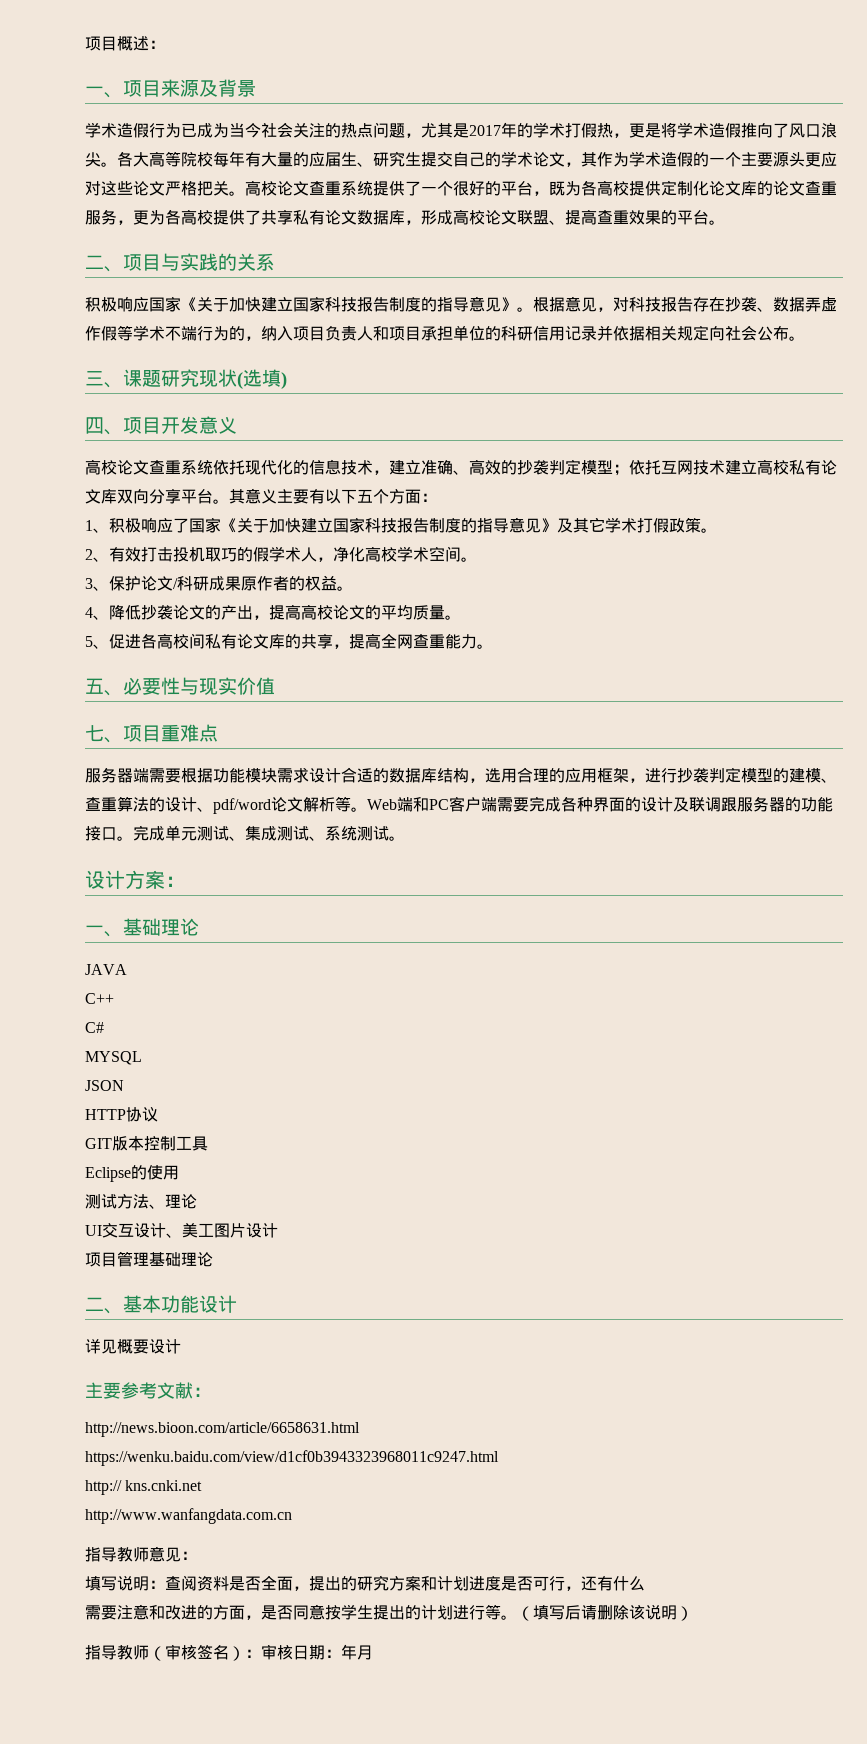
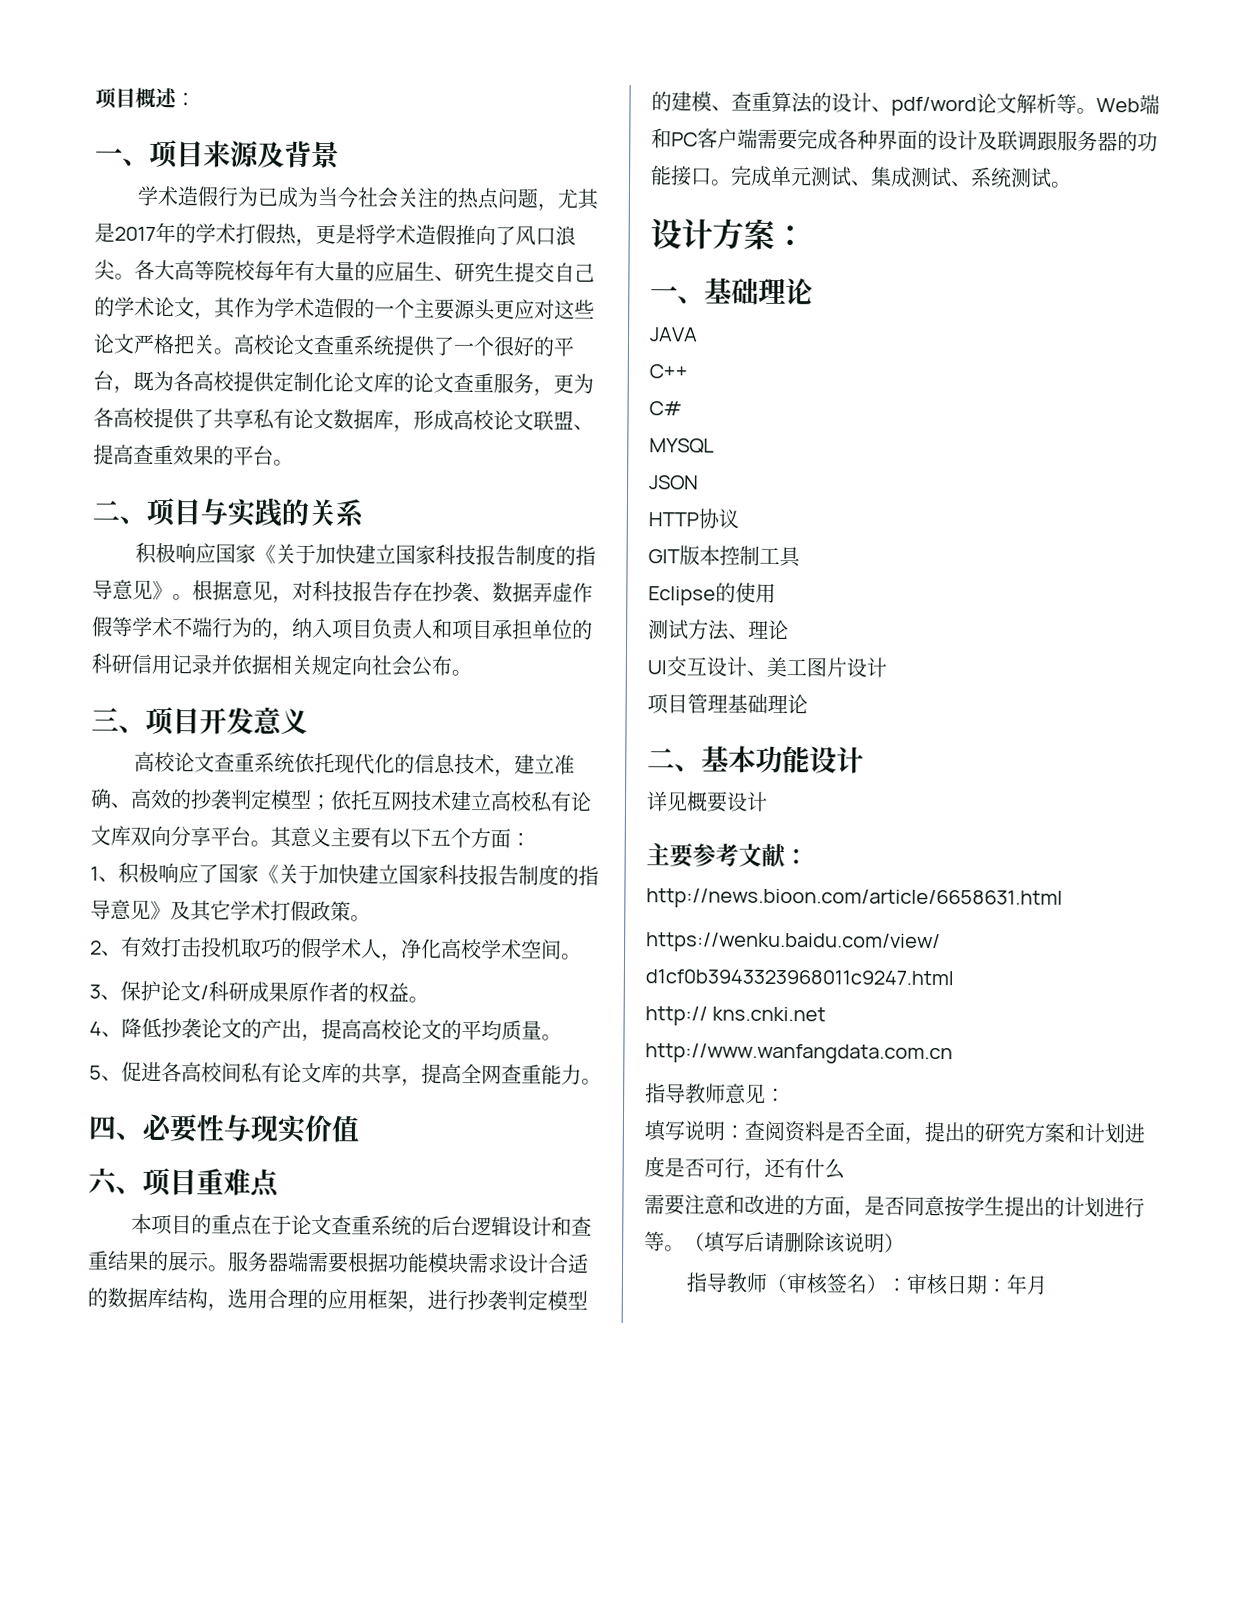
[123,369,287,389] [85,417,123,435] 课题研究现状(选填) // 四、 -> (146, 729) none
[85,678,104,694] 五 -> [88,1115,116,1140] 四
[85,725,104,742] 七 -> [88,1167,118,1196] 六
(218, 733) none -> [131,1213,593,1237] [87,1250,229,1272] 本项目的重点在于论文查重系统的后台逻辑设计和查重结果的展示。

